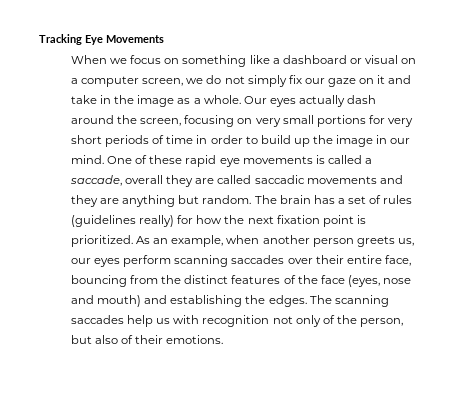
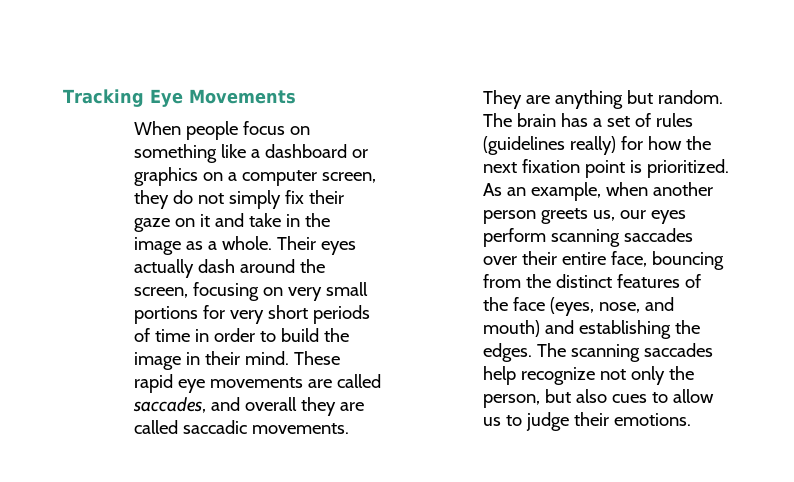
[110,58,128,64] we -> [186,121,239,140] people
[365,55,399,64] visual -> [134,167,199,186] graphics
[186,78,204,84] we -> [134,190,170,209] they
[304,78,325,84] our -> [309,190,345,204] their
[243,96,267,104] Our -> [277,236,317,250] Their
[293,138,310,147] up -> (320, 335) none
[390,138,411,144] [71,155,373,167] [70,175,123,186] our mind. One of these rapid eye movements is called a saccade, -> [205,351,341,365] [134,374,382,393] [133,397,241,413] their mind. These rapid eye movements are called saccades, and
[306,175,403,184] [71,195,99,207] movements and they -> [252,423,350,434] [483,90,523,109] movements. They
[383,278,412,284] nose -> [599,302,641,313] nose,
[156,315,270,327] us with recognition -> [521,367,596,385] recognize
[322,315,335,324] of -> (666, 375) none
[121,335,134,344] of -> [612,389,715,403] [483,412,570,431] cues to allow us to judge

